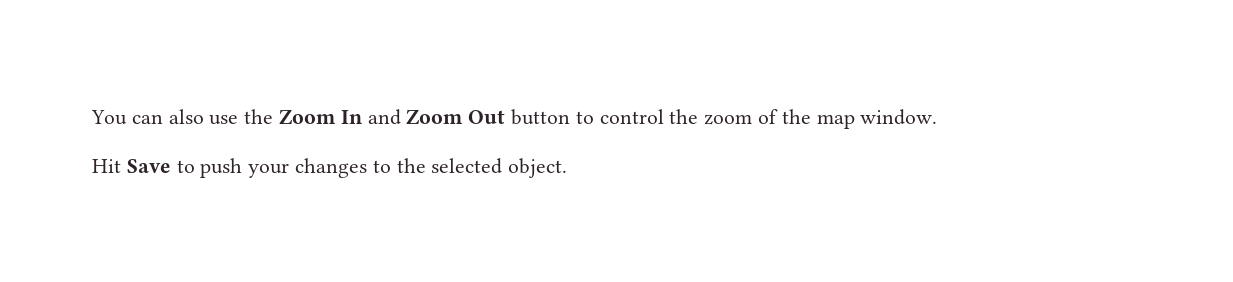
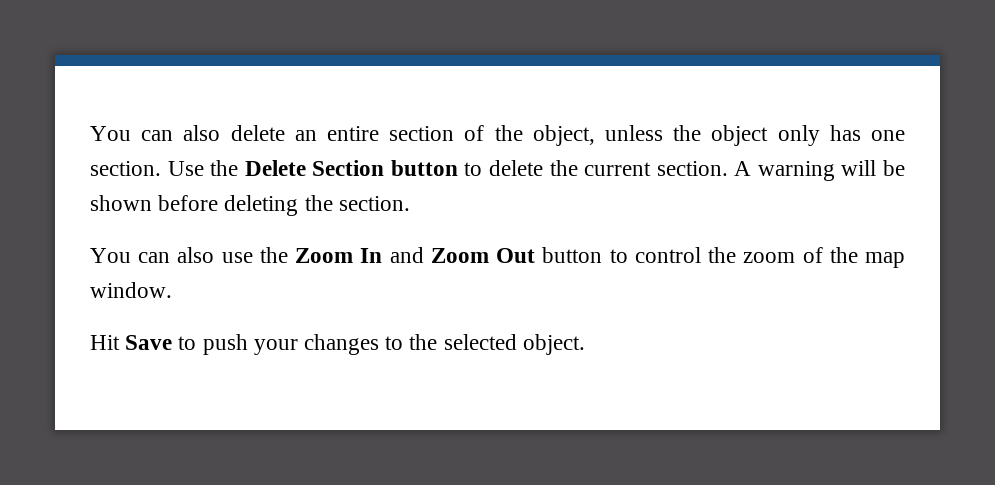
[91,109,204,125] You can also -> [90,125,906,146] [90,160,905,181] [90,195,410,216] [90,247,215,263] You can also delete an entire section of the object, unless the object only has one section. Use the Delete Section button to delete the current section. A warning will be shown before deleting the section. // You can also

